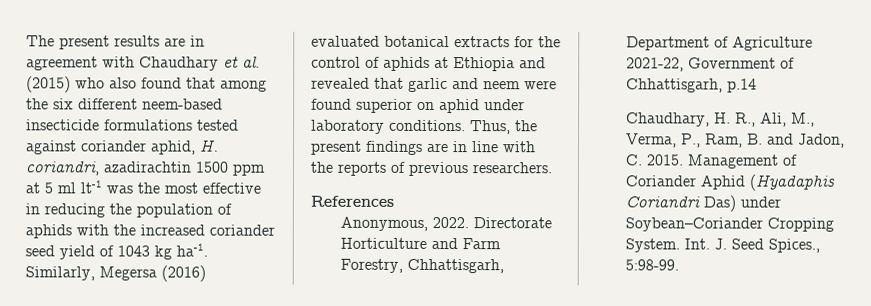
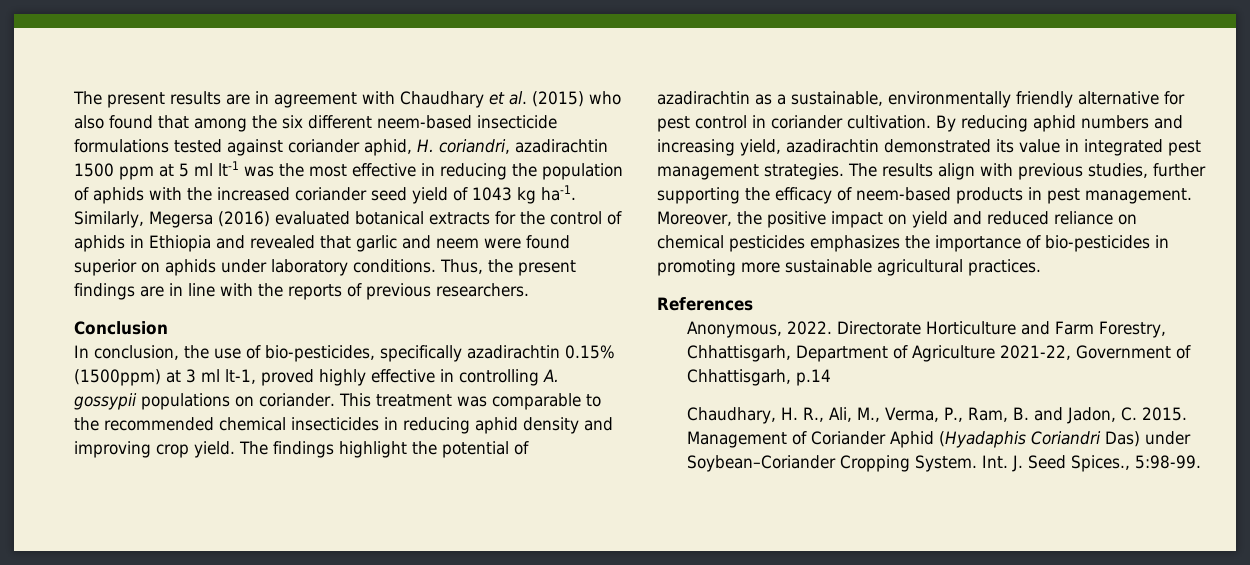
[434,56,449,69] at -> [130,235,144,248] in
[439,99,480,114] aphid -> [165,259,216,276] aphids
(552, 168) none -> [74,321,168,335] [74,345,615,362] [74,369,559,386] [74,393,601,410] [74,417,613,434] [74,441,529,458] [657,91,1185,108] [657,115,1183,132] [657,139,1201,156] [657,163,1206,180] [657,187,1192,204] [657,211,1137,228] [657,235,1169,252] [657,259,1041,276] // Conclusion // In conclusion, the use of bio-pesticides, specifically azadirachtin 0.15% (1500ppm) at 3 ml lt-1, proved highly effective in controlling A. gossypii populations on coriander. This treatment was comparable to the recommended chemical insecticides in reducing aphid density and improving crop yield. The findings highlight the potential of azadirachtin as a sustainable, environmentally friendly alternative for pest control in coriander cultivation. By reducing aphid numbers and increasing yield, azadirachtin demonstrated its value in integrated pest management strategies. The results align with previous studies, further supporting the efficacy of neem-based products in pest management. Moreover, the positive impact on yield and reduced reliance on chemical pesticides emphasizes the importance of bio-pesticides in promoting more sustainable agricultural practices.

